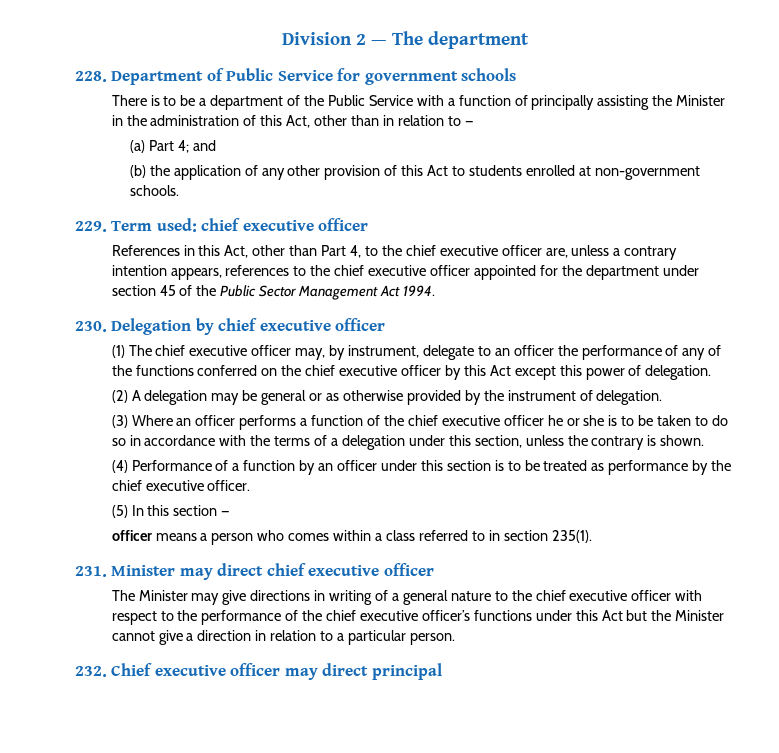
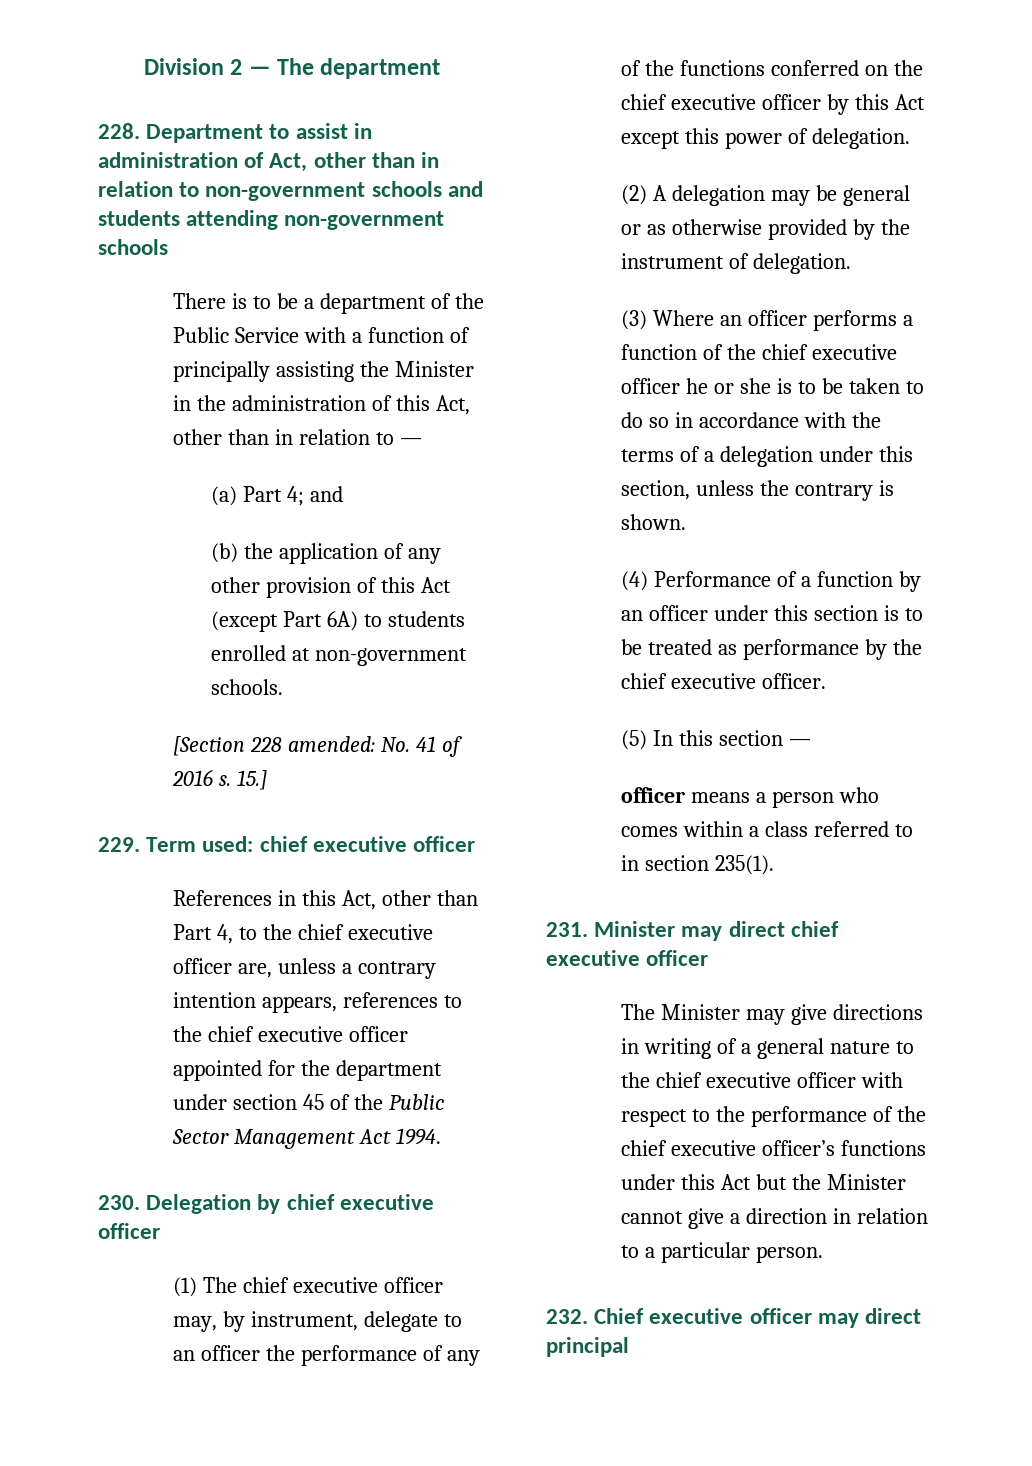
[206,68,458,85] of Public Service for government -> [269,123,372,139] [98,152,440,172] [98,181,483,201] [98,210,445,230] to assist in administration of Act, other than in relation to non-government schools and students attending non-government
(449, 170) none -> [210,611,358,632] (except Part 6A)
(179, 190) none -> [173,736,462,757] [172,769,268,790] // [Section 228 amended: No. 41 of 2016 s. 15.]

